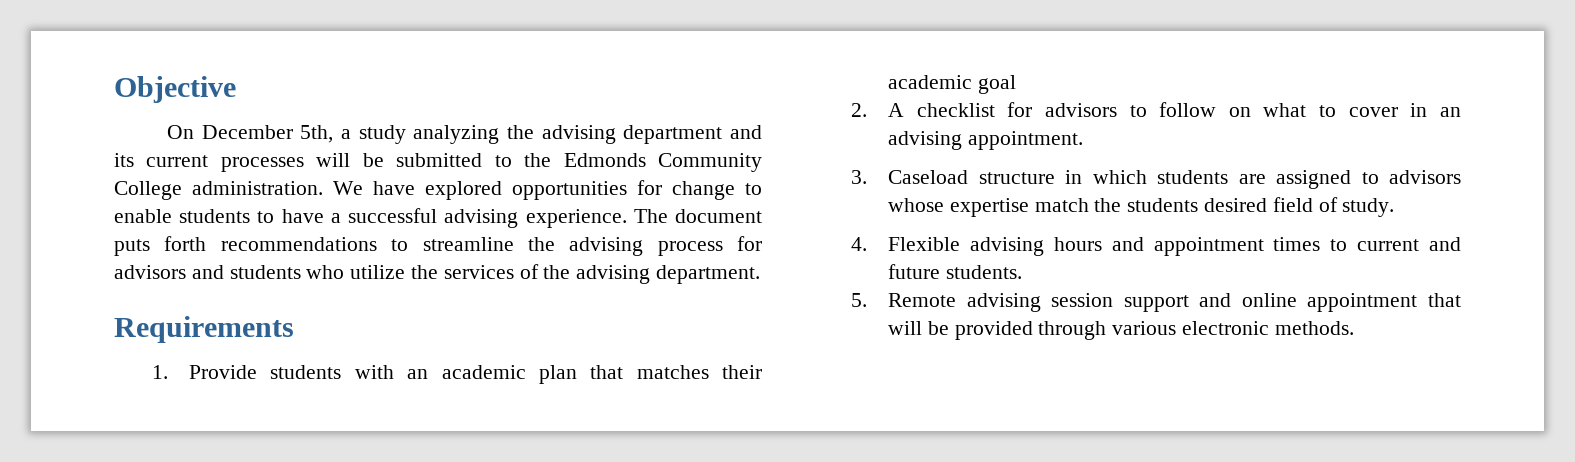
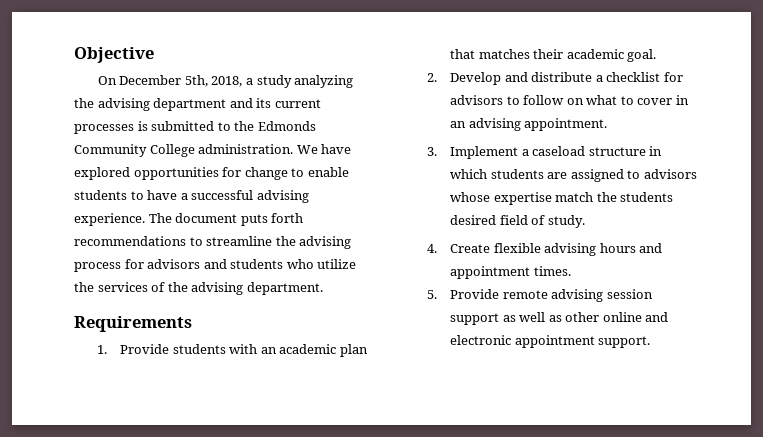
(334, 134) none -> [211,76,243,87] 2018,
[316,153,384,167] will be -> [137,121,148,131] is
[977,75,1016,94] goal -> [627,49,657,62] goal.
[888,103,905,117] A -> [450,72,603,85] Develop and distribute a
[888,170,969,184] Caseload -> [450,146,586,159] Implement a caseload
[888,237,961,251] Flexible -> [450,243,541,253] Create flexible
[1273,237,1461,251] [888,264,1022,279] times to current and future students. -> [533,266,571,276] times.
[888,293,957,307] Remote -> [450,289,548,299] Provide remote
[1199,293,1461,312] [888,321,1354,340] and online appointment that will be provided through various electronic methods. -> [502,312,669,322] [450,335,651,348] as well as other online and electronic appointment support.

